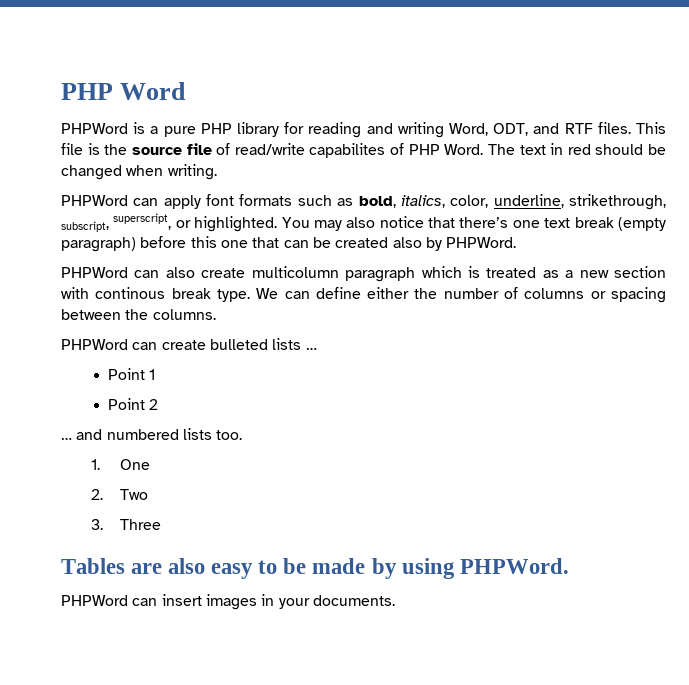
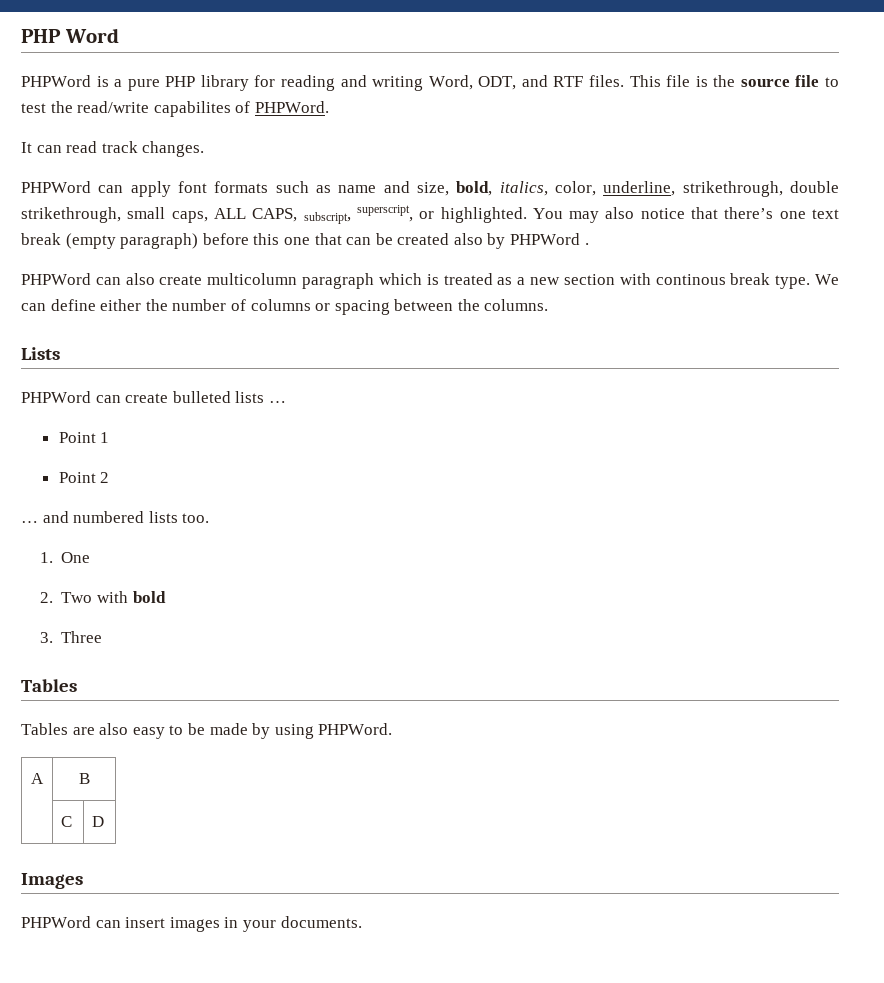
[216,143,666,158] [61,164,217,180] of read/write capabilites of PHP Word. The text in red should be changed when writing. -> [824,77,839,87] [21,101,329,117] [21,141,205,157] to test the read/write capabilites of PHPWord. // It can read track changes.
(354, 202) none -> [338,181,449,196] name and size,
(667, 202) none -> [790,181,839,193] [21,207,298,223] double strikethrough, small caps, ALL CAPS,
[446,237,517,248] PHPWord. -> [510,233,589,245] PHPWord .
(216, 314) none -> [21,347,60,360] // Lists
(149, 494) none -> [96,591,166,603] with bold
(125, 566) none -> [21,723,68,735] // Tables
(569, 566) none -> [31,773,44,784] [78,773,90,784] [61,816,73,827] [92,816,105,827] [21,873,83,889] // A | B // | C | D // Images

